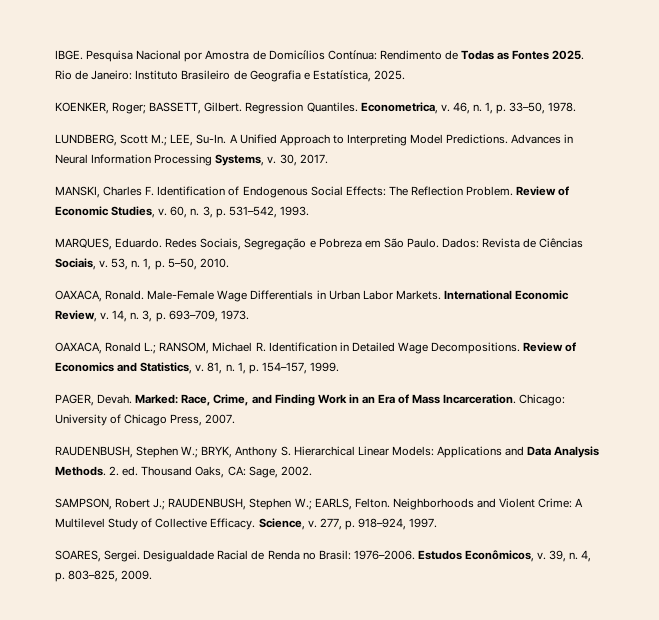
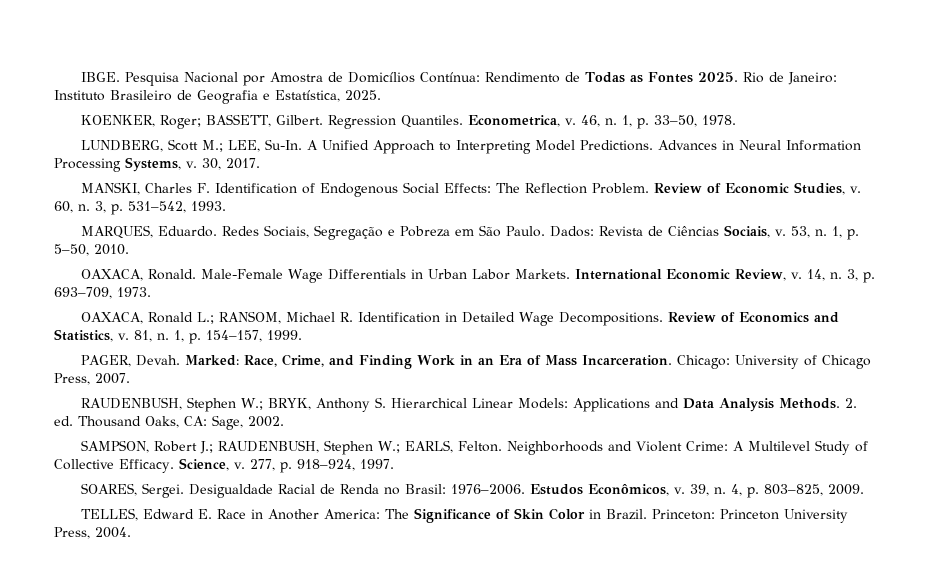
(153, 575) none -> [81,508,849,523] [54,527,131,539] // TELLES, Edward E. Race in Another America: The Significance of Skin Color in Brazil. Princeton: Princeton University Press, 2004.

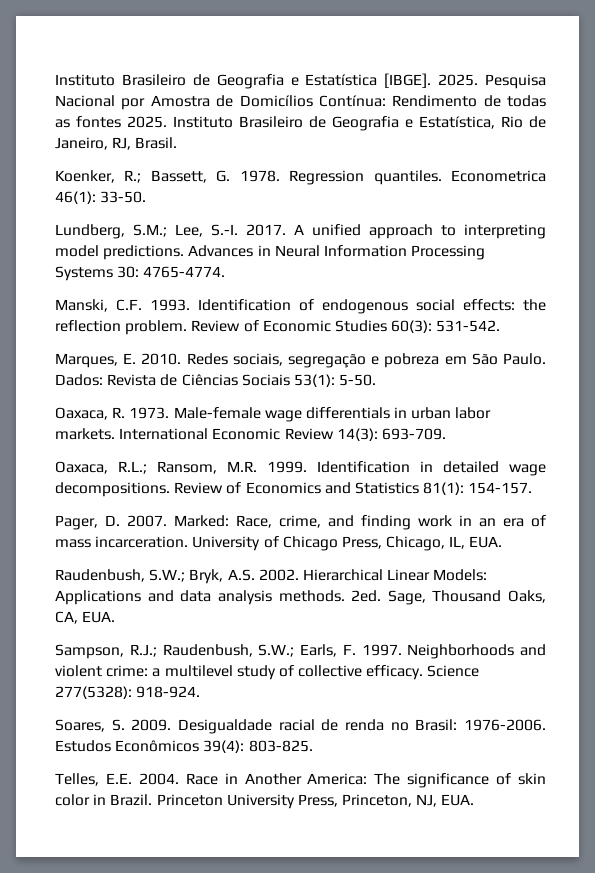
[81,72,121,82] IBGE. -> [55,73,479,89] Instituto Brasileiro de Geografia e Estatística [IBGE]. 2025.
[585,72,838,85] Todas as Fontes 2025. Rio de Janeiro: -> [507,95,546,107] [55,116,167,128] todas as fontes 2025.
[345,90,381,101] [81,114,737,129] [81,139,654,154] 2025. // KOENKER, Roger; BASSETT, Gilbert. Regression Quantiles. Econometrica, v. 46, n. 1, p. 33–50, 1978. // LUNDBERG, Scott M.; LEE, Su-In. A Unified Approach to Interpreting Model Predictions. -> [501,116,546,128] [55,137,178,150] [55,170,546,185] [55,191,147,204] [55,224,546,239] [55,245,185,260] Rio de Janeiro, RJ, Brasil. // Koenker, R.; Bassett, G. 1978. Regression quantiles. Econometrica 46(1): 33-50. // Lundberg, S.M.; Lee, S.-I. 2017. A unified approach to interpreting model predictions.
[125,157,260,172] [81,182,862,197] [54,201,226,215] [81,225,451,240] Systems, v. 30, 2017. // MANSKI, Charles F. Identification of Endogenous Social Effects: The Reflection Problem. Review of Economic Studies, v. 60, n. 3, p. 531–542, 1993. // MARQUES, Eduardo. Redes Sociais, Segregação e Pobreza -> [55,266,226,281] [55,299,546,314] [55,320,501,335] [55,353,440,368] Systems 30: 4765-4774. // Manski, C.F. 1993. Identification of endogenous social effects: the reflection problem. Review of Economic Studies 60(3): 531-542. // Marques, E. 2010. Redes sociais, segregação e pobreza
[724,225,860,240] [54,244,129,256] [81,269,876,283] [54,287,151,299] [81,311,840,326] [54,329,302,344] [81,354,872,369] [54,373,130,385] [81,397,387,412] Sociais, v. 53, n. 1, p. 5–50, 2010. // OAXACA, Ronald. Male-Female Wage Differentials in Urban Labor Markets. International Economic Review, v. 14, n. 3, p. 693–709, 1973. // OAXACA, Ronald L.; RANSOM, Michael R. Identification in Detailed Wage Decompositions. Review of Economics and Statistics, v. 81, n. 1, p. 154–157, 1999. // PAGER, Devah. Marked: Race, Crime, and Finding Work in an Era of Mass Incarceration. Chicago: University of Chicago Press, 2007. // RAUDENBUSH, Stephen W.; BRYK, Anthony S. -> [241,374,377,387] [55,407,492,422] [55,428,446,441] [55,461,546,476] [55,482,533,497] [55,515,546,530] [55,536,503,551] [55,569,299,584] Sociais 53(1): 5-50. // Oaxaca, R. 1973. Male-female wage differentials in urban labor markets. International Economic Review 14(3): 693-709. // Oaxaca, R.L.; Ransom, M.R. 1999. Identification in detailed wage decompositions. Review of Economics and Statistics 81(1): 154-157. // Pager, D. 2007. Marked: Race, crime, and finding work in an era of mass incarceration. University of Chicago Press, Chicago, IL, EUA. // Raudenbush, S.W.; Bryk, A.S. 2002.
[683,398,858,412] [54,415,284,430] [81,440,869,455] [54,458,394,473] [81,483,865,498] [81,508,213,521] Data Analysis Methods. 2. ed. Thousand Oaks, CA: Sage, 2002. // SAMPSON, Robert J.; RAUDENBUSH, Stephen W.; EARLS, Felton. Neighborhoods and Violent Crime: A Multilevel Study of Collective Efficacy. Science, v. 277, p. 918–924, 1997. // SOARES, Sergei. Desigualdade Racial de Renda no Brasil: 1976–2006. Estudos Econômicos, v. 39, n. 4, p. 803–825, 2009. // TELLES, Edward E. -> [180,590,546,605] [55,611,116,624] [55,644,546,659] [55,665,480,680] [55,686,201,699] [55,719,546,734] [55,740,313,753] [55,773,179,786] data analysis methods. 2ed. Sage, Thousand Oaks, CA, EUA. // Sampson, R.J.; Raudenbush, S.W.; Earls, F. 1997. Neighborhoods and violent crime: a multilevel study of collective efficacy. Science 277(5328): 918-924. // Soares, S. 2009. Desigualdade racial de renda no Brasil: 1976-2006. Estudos Econômicos 39(4): 803-825. // Telles, E.E. 2004.
[414,508,586,523] Significance of Skin Color -> [407,773,546,788] [55,794,90,806] significance of skin color
[652,509,716,520] Princeton: -> (153, 800) none
[95,527,131,538] 2004. -> [342,794,475,807] Princeton, NJ, EUA.

